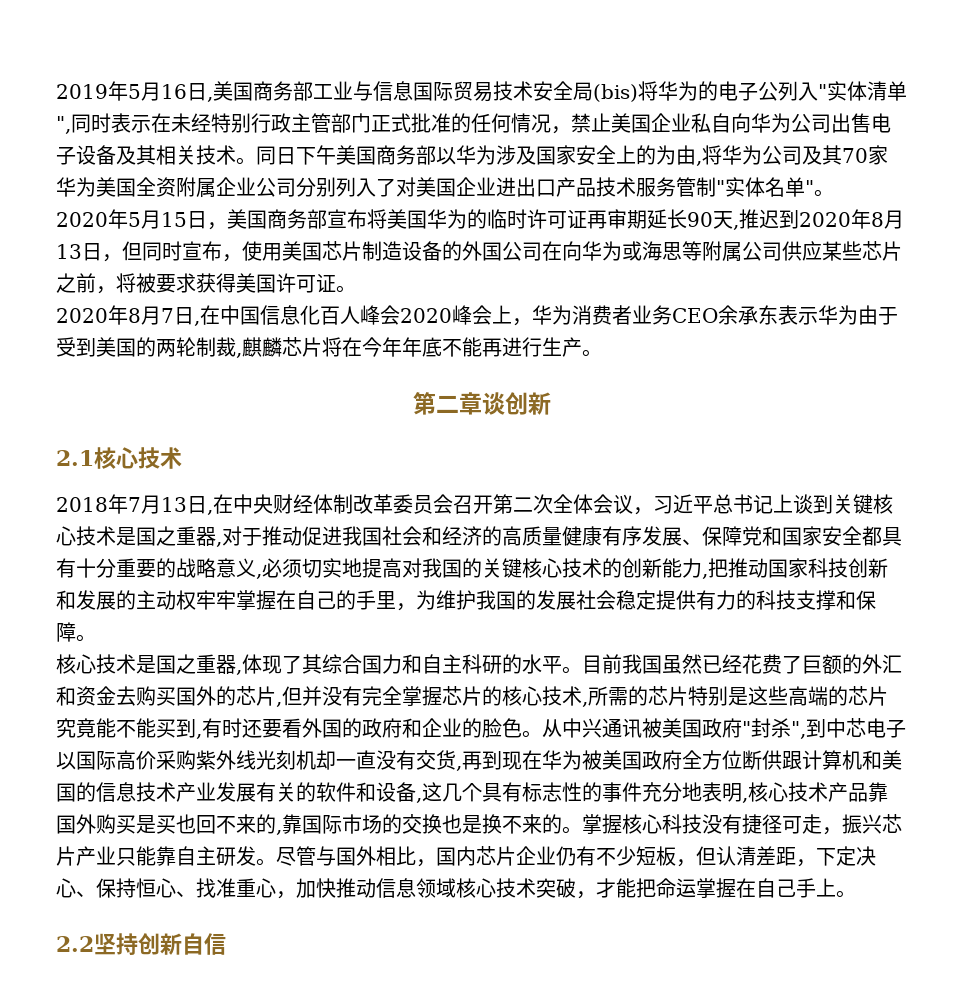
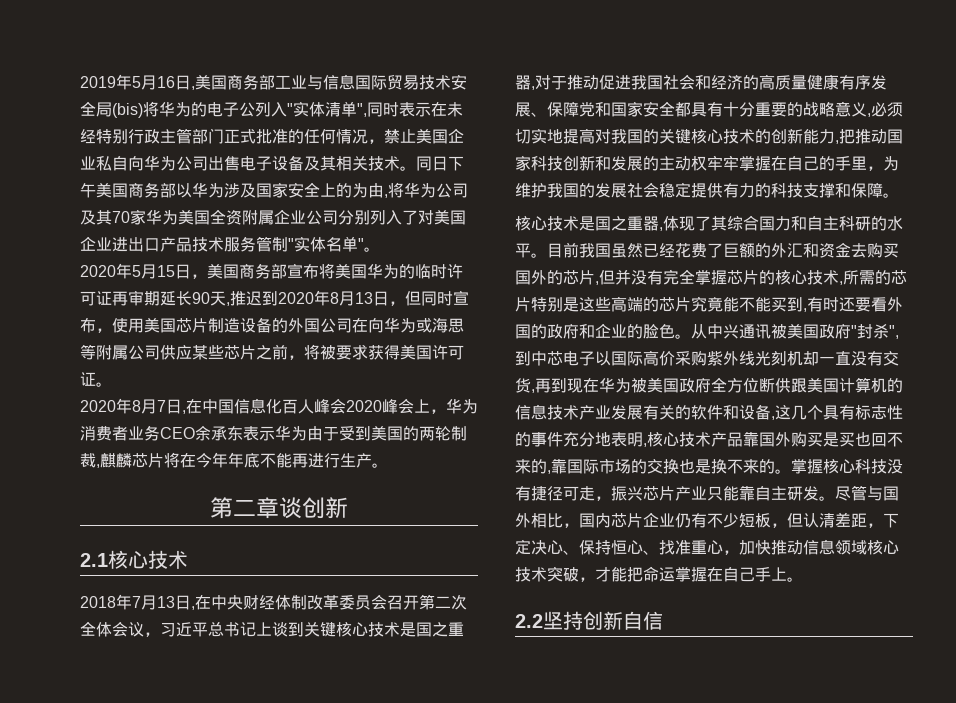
[802,750,902,770] [56,783,76,802] 计算机和美国 -> [807,377,887,393] 美国计算机

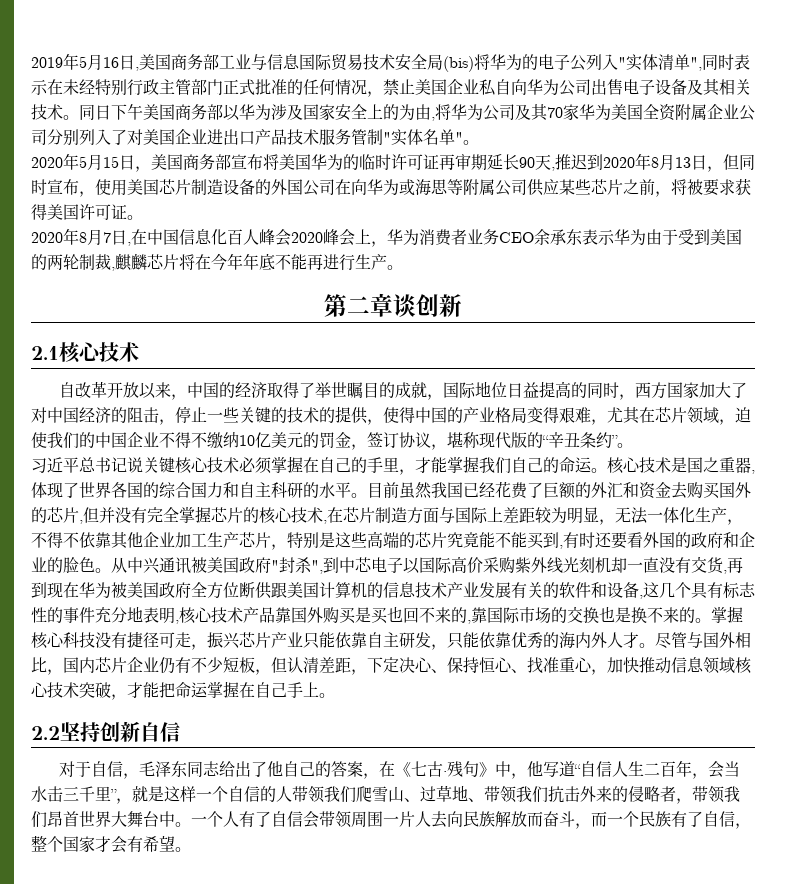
[80,594,467,610] [80,621,160,637] 2018年7月13日,在中央财经体制改革委员会召开第二次全体会议， -> [58,381,747,400] [31,406,751,425] [31,431,633,450] 自改革开放以来，中国的经济取得了举世瞩目的成就，国际地位日益提高的同时，西方国家加大了对中国经济的阻击，停止一些关键的技术的提供，使得中国的产业格局变得艰难，尤其在芯片领域，迫使我们的中国企业不得不缴纳10亿美元的罚金，签订协议，堪称现代版的“辛丑条约”。 //
[256,622,464,637] [515,74,887,90] [515,101,903,117] [515,128,903,144] [515,155,739,171] 上谈到关键核心技术是国之重器,对于推动促进我国社会和经济的高质量健康有序发展、保障党和国家安全都具有十分重要的战略意义,必须切实地提高对我国的关键核心技术的创新能力,把推动国家科技创新和发展的主动权牢牢 -> [127,457,272,474] 说关键核心技术必须
[883,156,899,171] [515,182,899,198] 为维护我国的发展社会稳定提供有力的科技支撑和保障。 // -> [415,456,607,474] 才能掌握我们自己的命运。
[711,216,727,231] 其 -> [79,482,159,498] 世界各国的
[579,243,643,258] 我国虽然 -> [399,482,463,499] 虽然我国
[843,270,907,285] [515,297,531,312] 所需的芯片 -> [327,507,743,525] [31,532,287,550] 在芯片制造方面与国际上差距较为明显，无法一体化生产，不得不依靠其他企业加工生产芯片，
(739, 493) none -> [335,632,351,648] 依
(819, 493) none -> [431,632,639,650] ，只能依靠优秀的海内外人才
(663, 620) none -> [58,760,740,779] [31,785,740,804] [31,811,751,829] [31,835,191,853] // 对于自信，毛泽东同志给出了他自己的答案，在《七古·残句》中，他写道“自信人生二百年，会当水击三千里”，就是这样一个自信的人带领我们爬雪山、过草地、带领我们抗击外来的侵略者，带领我们昂首世界大舞台中。一个人有了自信会带领周围一片人去向民族解放而奋斗，而一个民族有了自信，整个国家才会有希望。

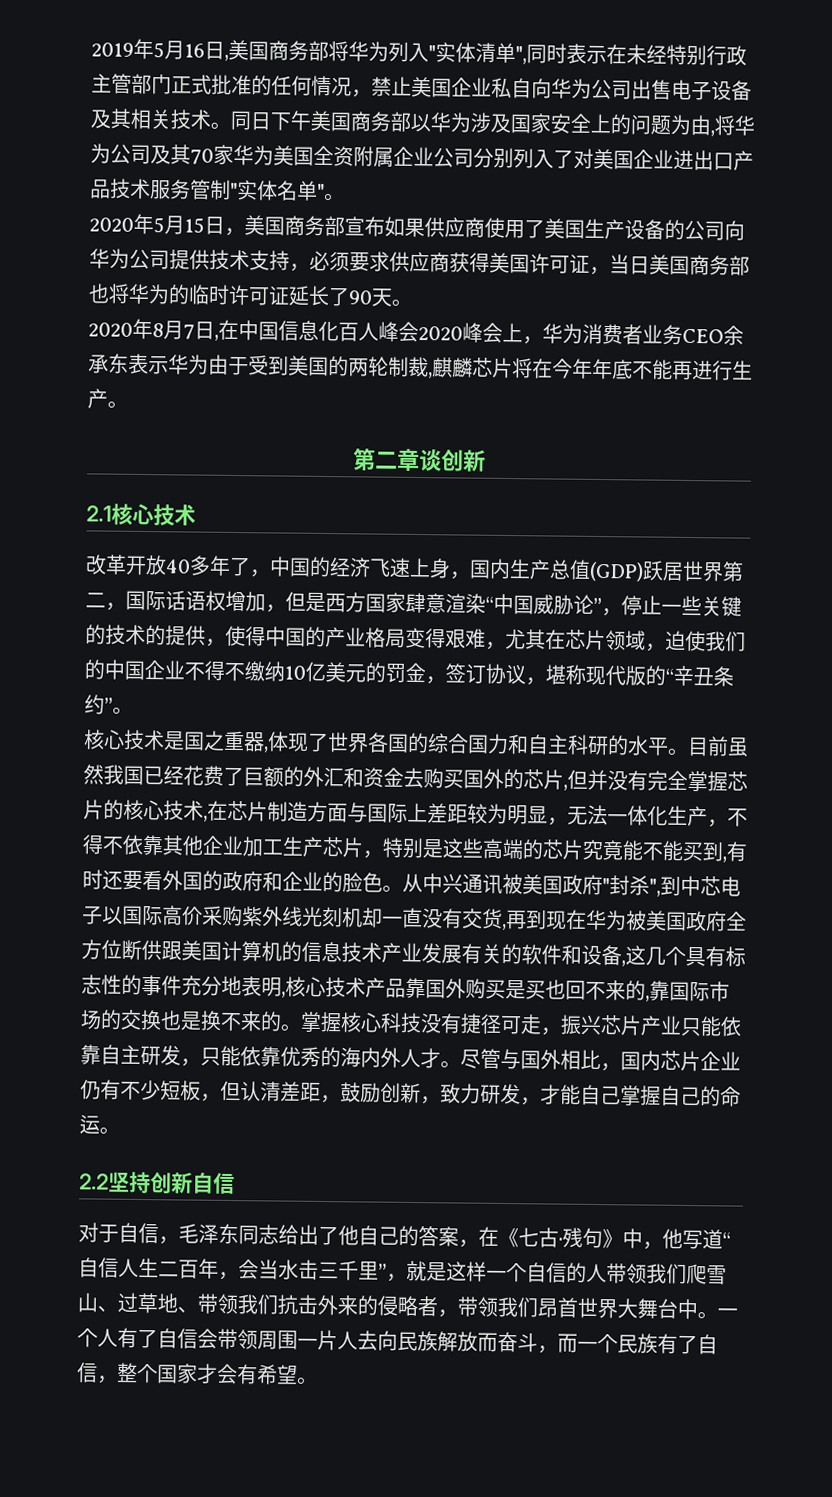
[219,54,586,72] 工业与信息国际贸易技术安全局(bis)将华为的电子公 -> [328,40,389,62] 将华为
(399, 112) none -> [630,114,671,135] 问题
[263,153,755,172] [31,178,751,197] [31,204,127,220] 将美国华为的临时许可证再审期延长90天,推迟到2020年8月13日，但同时宣布，使用美国芯片制造设备的外国公司在向华为或海思等附属公司供应某些芯片之前，将被要求获得美国许可证 -> [384,216,745,241] [89,248,750,276] [88,283,393,307] 如果供应商使用了美国生产设备的公司向华为公司提供技术支持，必须要求供应商获得美国许可证，当日美国商务部也将华为的临时许可证延长了90天
[58,382,75,398] 自 -> (196, 515) none
[138,382,171,399] 以来 -> [165,555,251,577] 40多年了
[266,381,747,400] [31,407,159,423] 取得了举世瞩目的成就，国际地位日益提高的同时，西方国家加大了对中国经济的阻击 -> [369,557,744,582] [85,590,602,615] 飞速上身，国内生产总值(GDP)跃居世界第二，国际话语权增加，但是西方国家肆意渲染“中国威胁论”
[31,456,607,475] 习近平总书记说关键核心技术必须掌握在自己的手里，才能掌握我们自己的命运。 -> (133, 710) none
[367,657,752,675] [31,681,319,700] 下定决心、保持恒心、找准重心，加快推动信息领域核心技术突破，才能把命运掌握在自己手上 -> [340,1082,741,1107] [79,1114,100,1135] 鼓励创新，致力研发，才能自己掌握自己的命运

